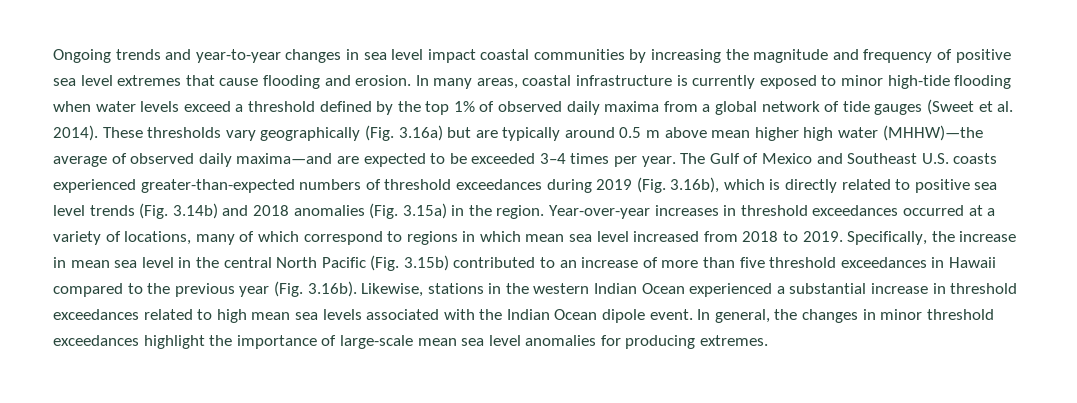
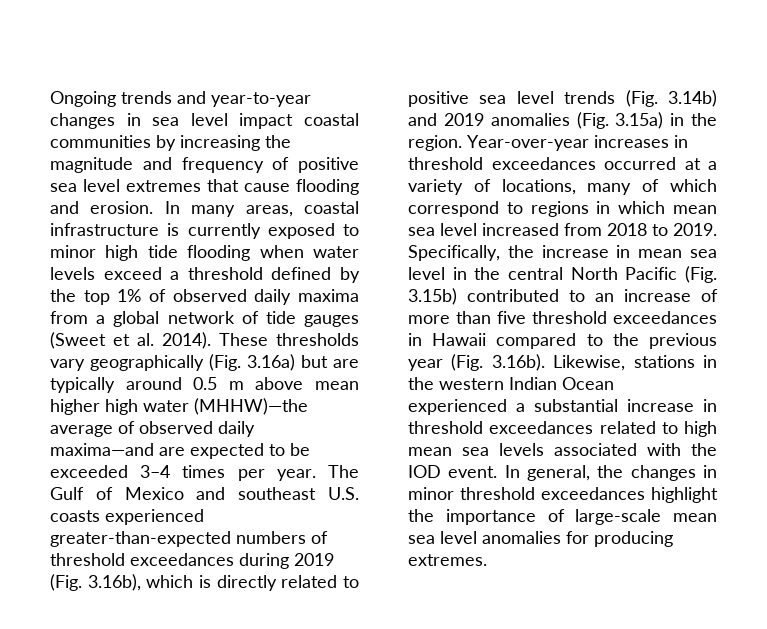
[887,75,950,89] high-tide -> [105,245,178,261] high tide
[847,153,918,164] Southeast -> [238,487,317,500] southeast
[252,205,289,216] 2018 -> [443,113,484,126] 2019
[506,309,646,323] Indian Ocean dipole -> [408,465,441,478] IOD

